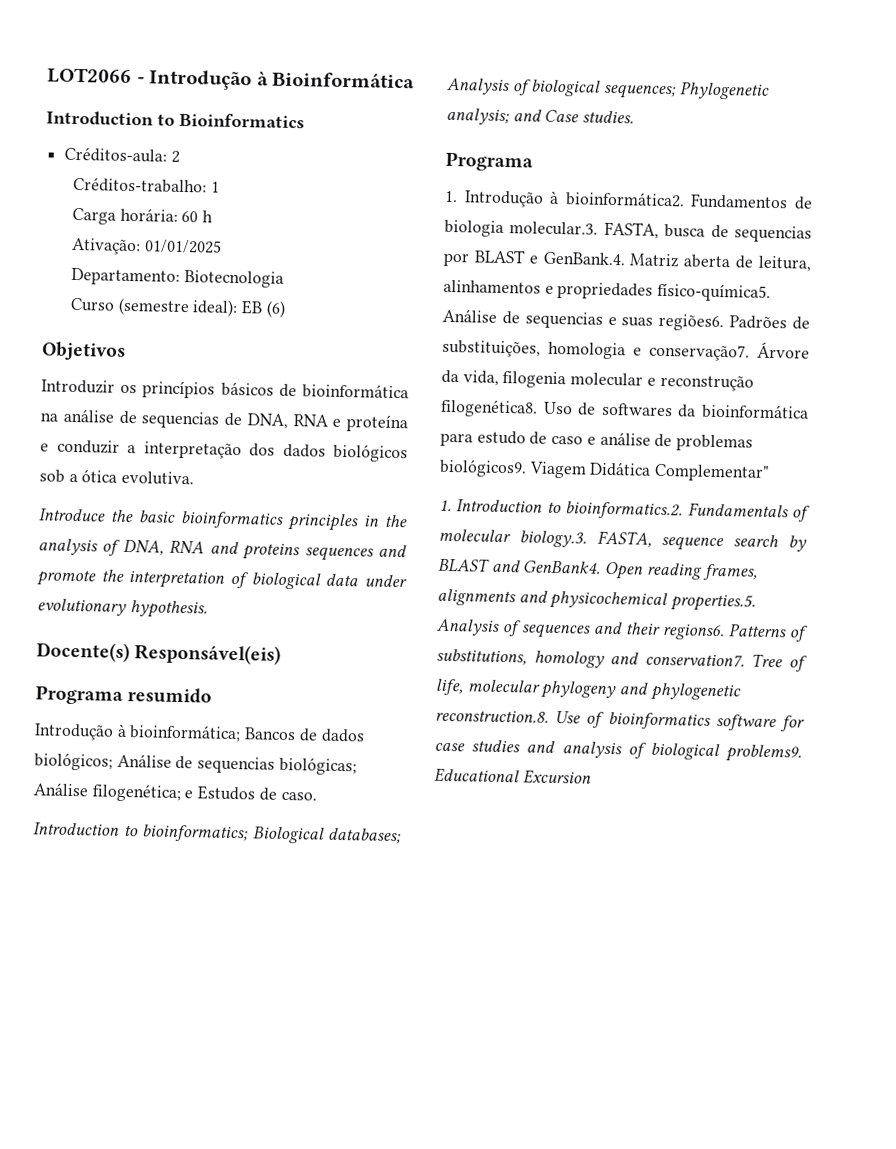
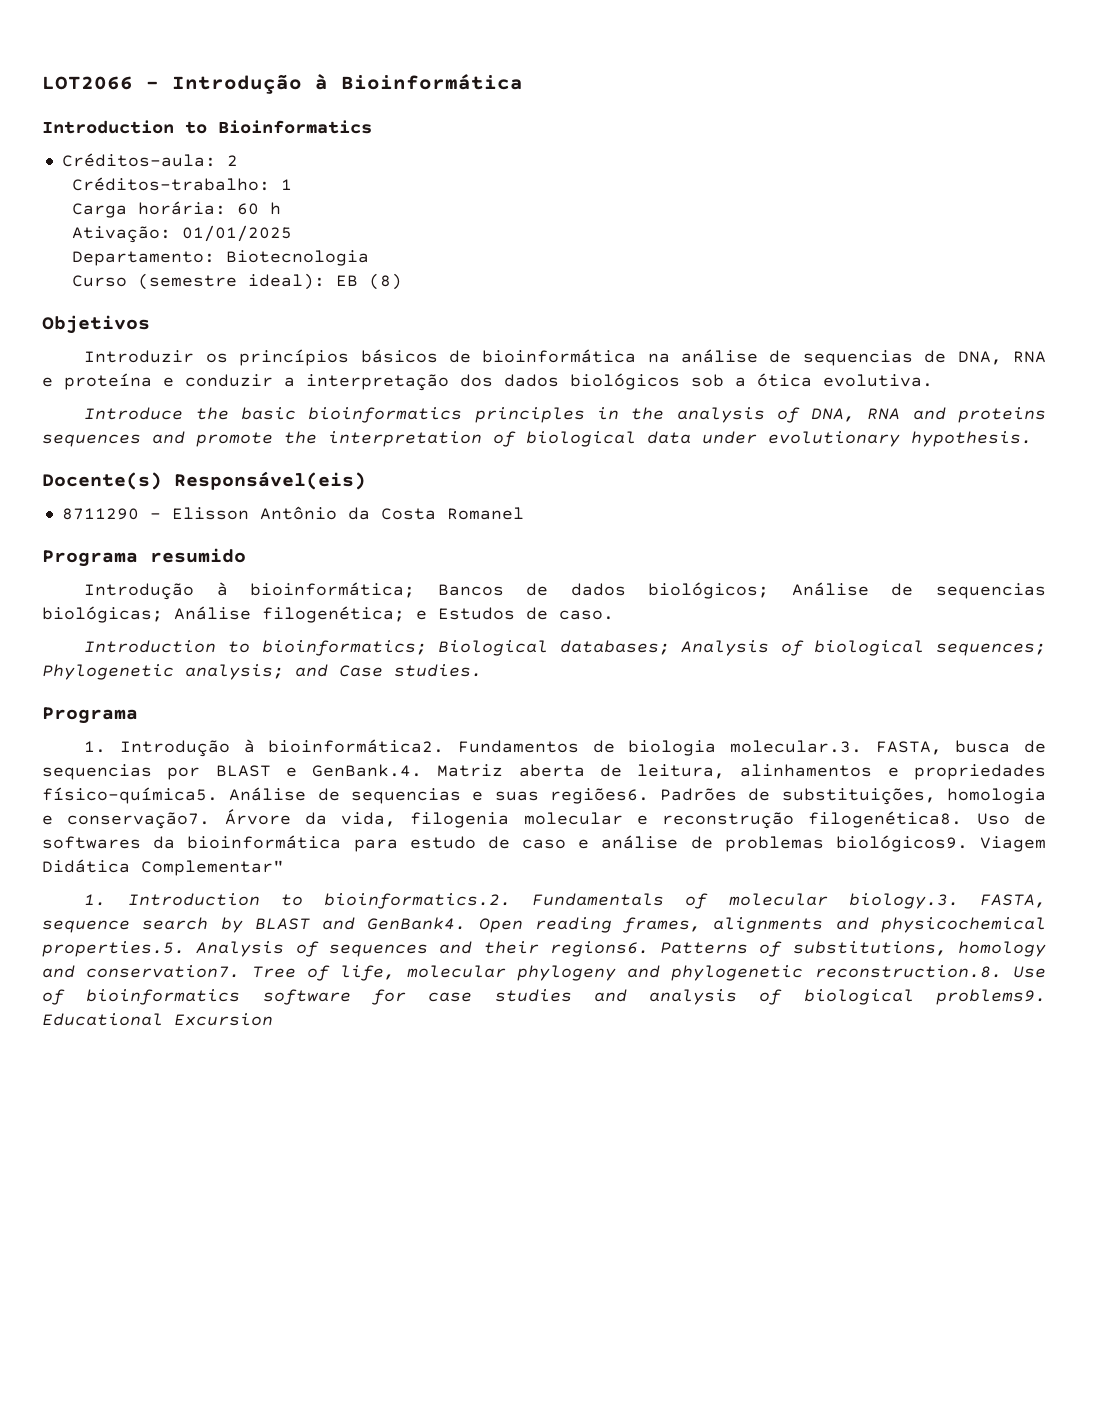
[265,300,286,318] (6) -> [369,273,403,290] (8)
(282, 654) none -> [61,506,524,520] // 8711290 - Elisson Antônio da Costa Romanel

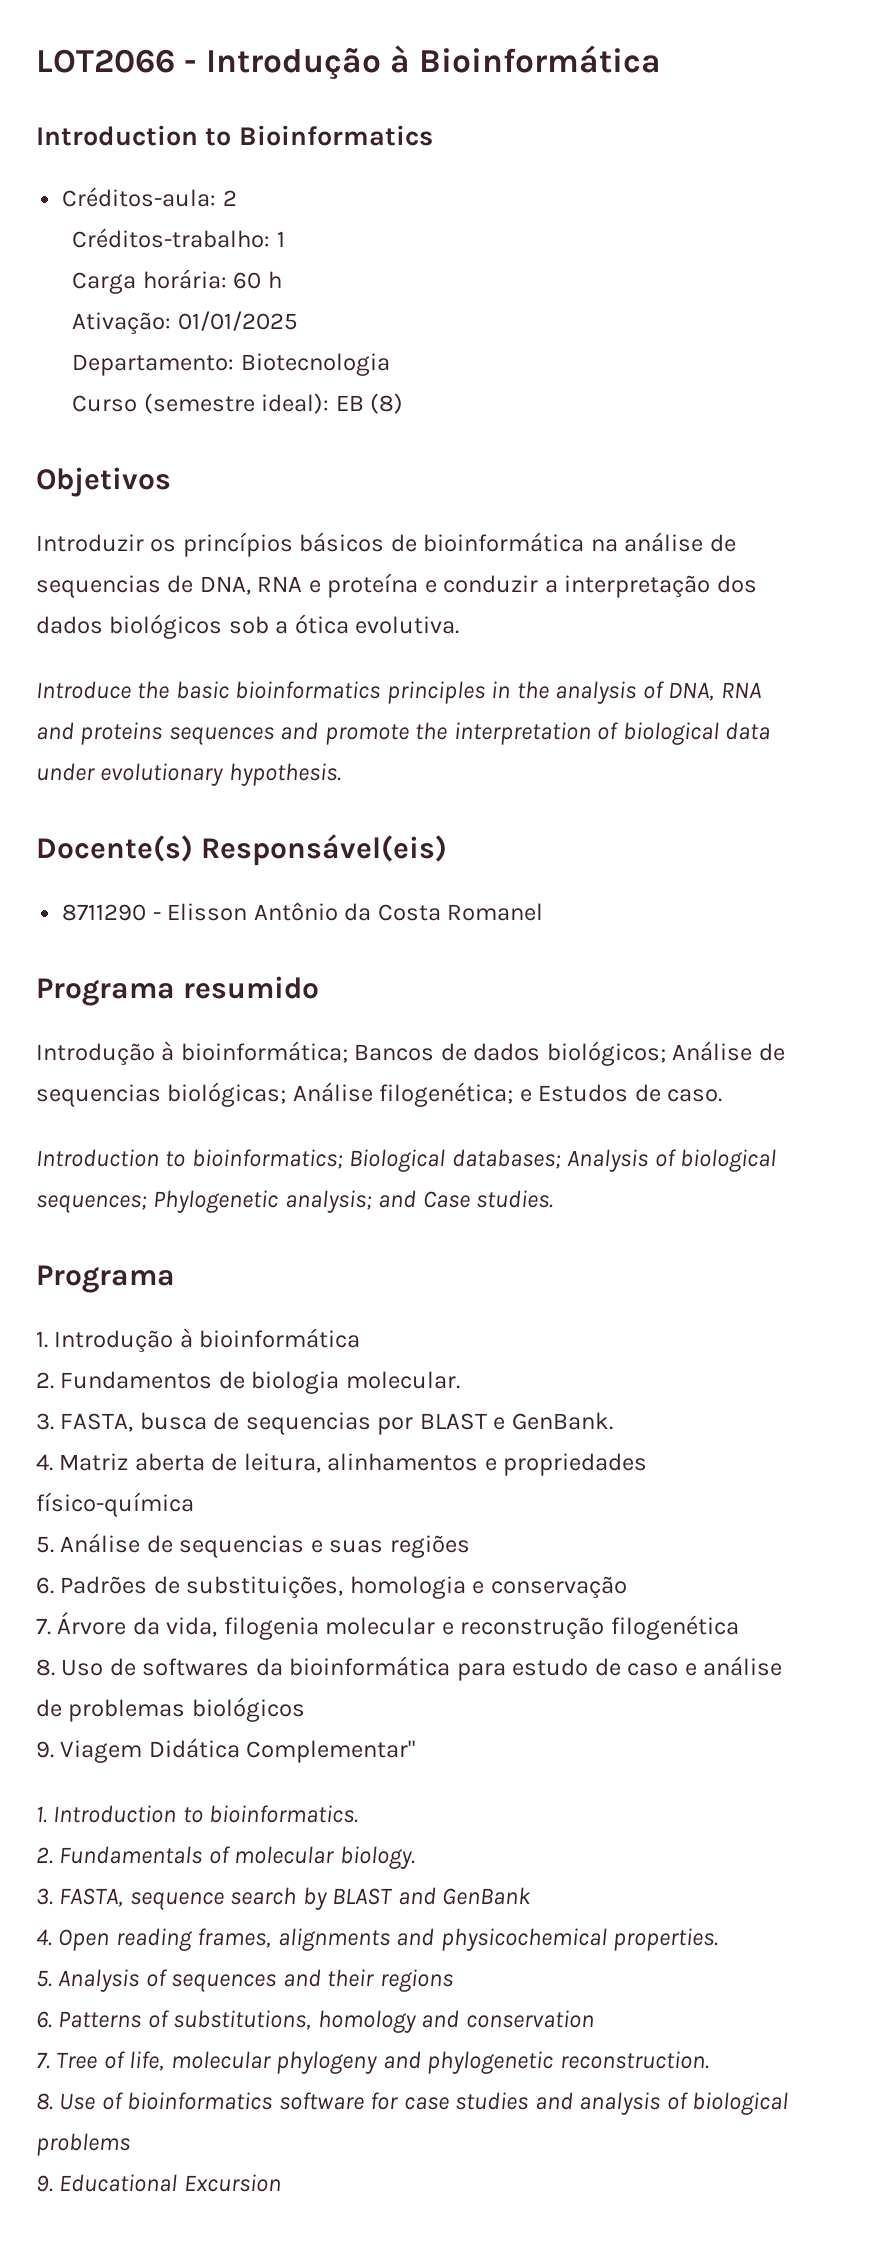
[268,739,445,753] bioinformática2. -> [199,1328,361,1348] [36,1372,54,1389] bioinformática // 2.
[730,740,863,753] molecular.3. -> [345,1371,460,1389] [36,1413,54,1430] molecular. // 3.
[312,764,423,777] GenBank.4. -> [511,1412,613,1430] [36,1454,53,1471] GenBank. // 4.
[42,787,218,804] físico-química5. -> [36,1492,194,1517] [36,1536,54,1553] físico-química // 5.
[549,788,649,804] regiões6. -> [389,1535,470,1558] [36,1577,54,1594] regiões // 6.
[67,812,211,829] conservação7. -> [490,1576,627,1599] [36,1618,51,1635] conservação // 7.
[808,811,963,828] filogenética8. -> [610,1615,739,1640] [36,1659,55,1676] filogenética // 8.
[835,835,968,852] biológicos9. -> [191,1697,305,1722] [36,1741,54,1758] biológicos // 9.
[324,893,512,909] bioinformatics.2. -> [209,1805,359,1823] [36,1847,53,1864] bioinformatics. // 2.
[848,893,959,909] biology.3. -> [339,1846,415,1869] [36,1888,53,1905] biology. // 3.
[367,917,467,930] GenBank4. -> [442,1887,532,1905] [36,1929,52,1946] GenBank // 4.
[42,941,185,957] properties.5. -> [613,1928,719,1951] [36,1970,52,1987] properties. // 5.
[549,941,649,957] regions6. -> [379,1969,453,1992] [36,2011,52,2028] regions // 6.
[86,965,241,978] conservation7. -> [465,2010,594,2028] [36,2052,50,2069] conservation // 7.
[814,965,1002,978] reconstruction.8. -> [559,2051,709,2069] [36,2093,53,2110] reconstruction. // 8.
[935,989,1046,1005] problems9. -> [36,2133,130,2156] [36,2175,53,2192] problems // 9.

